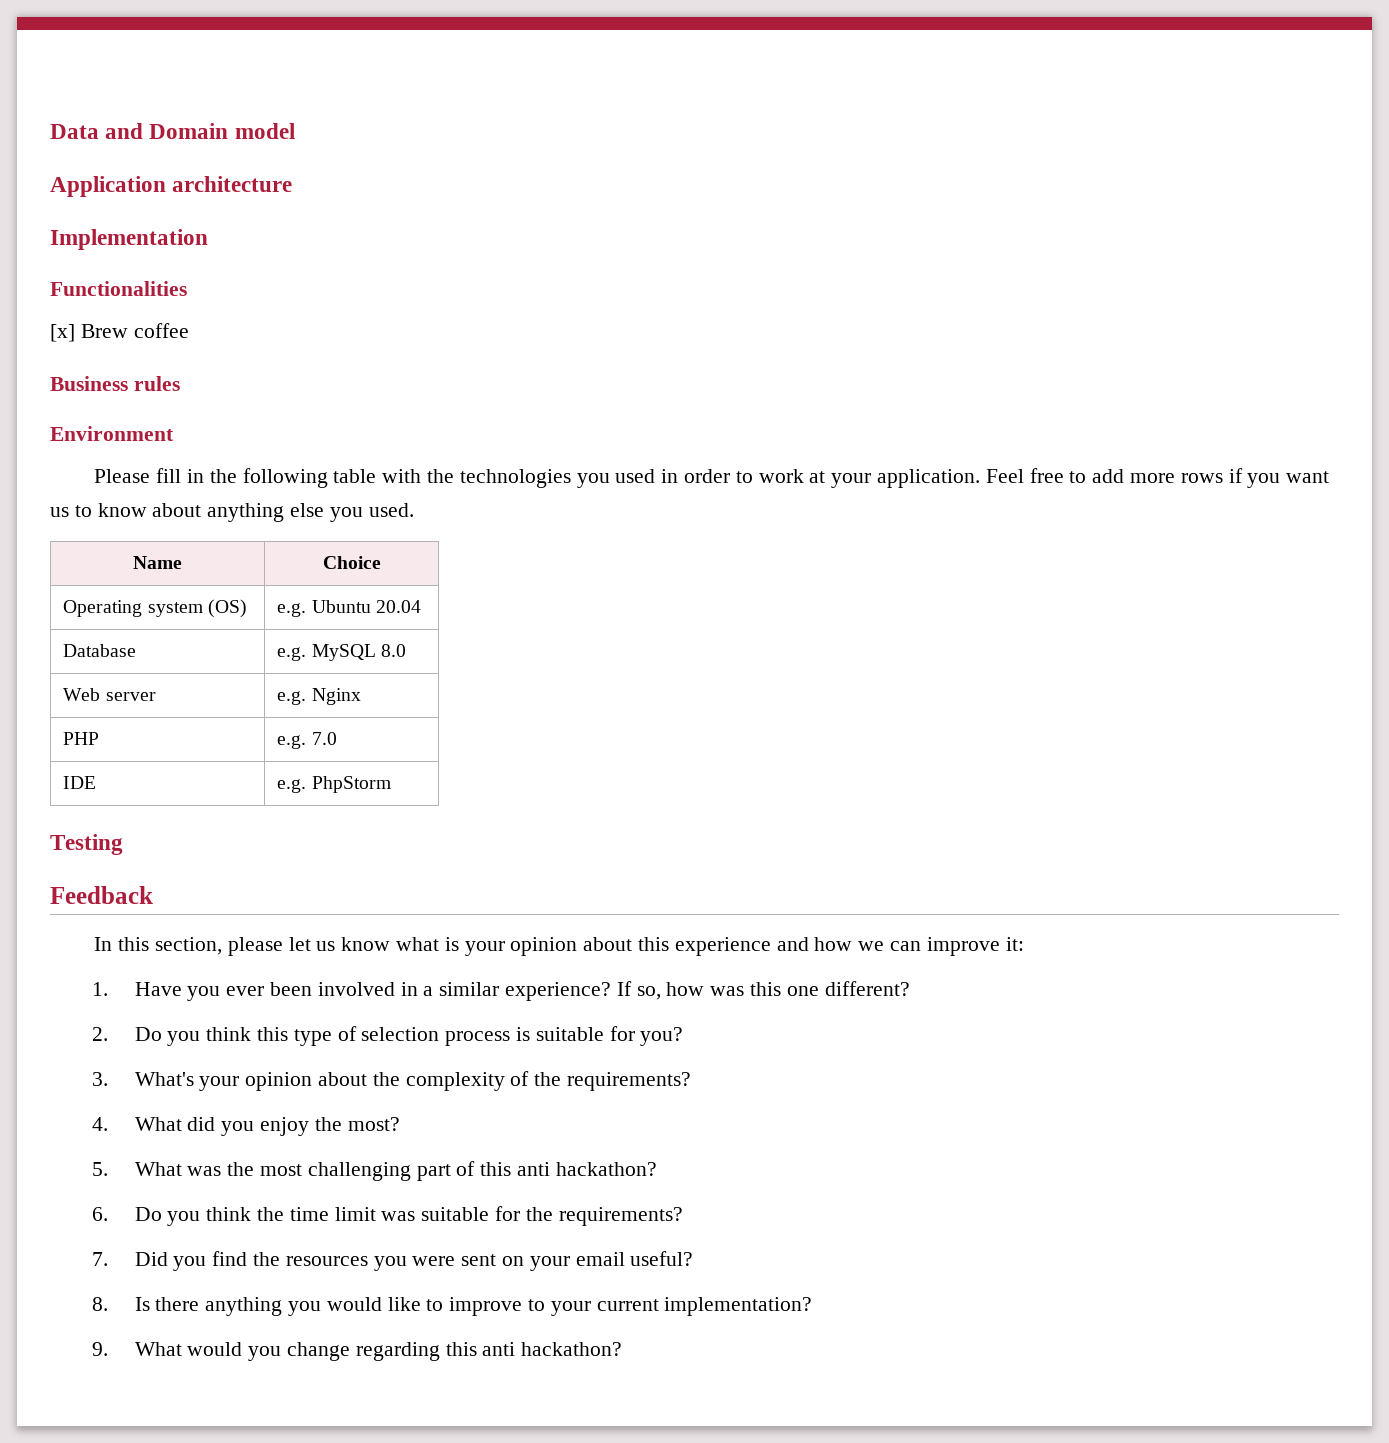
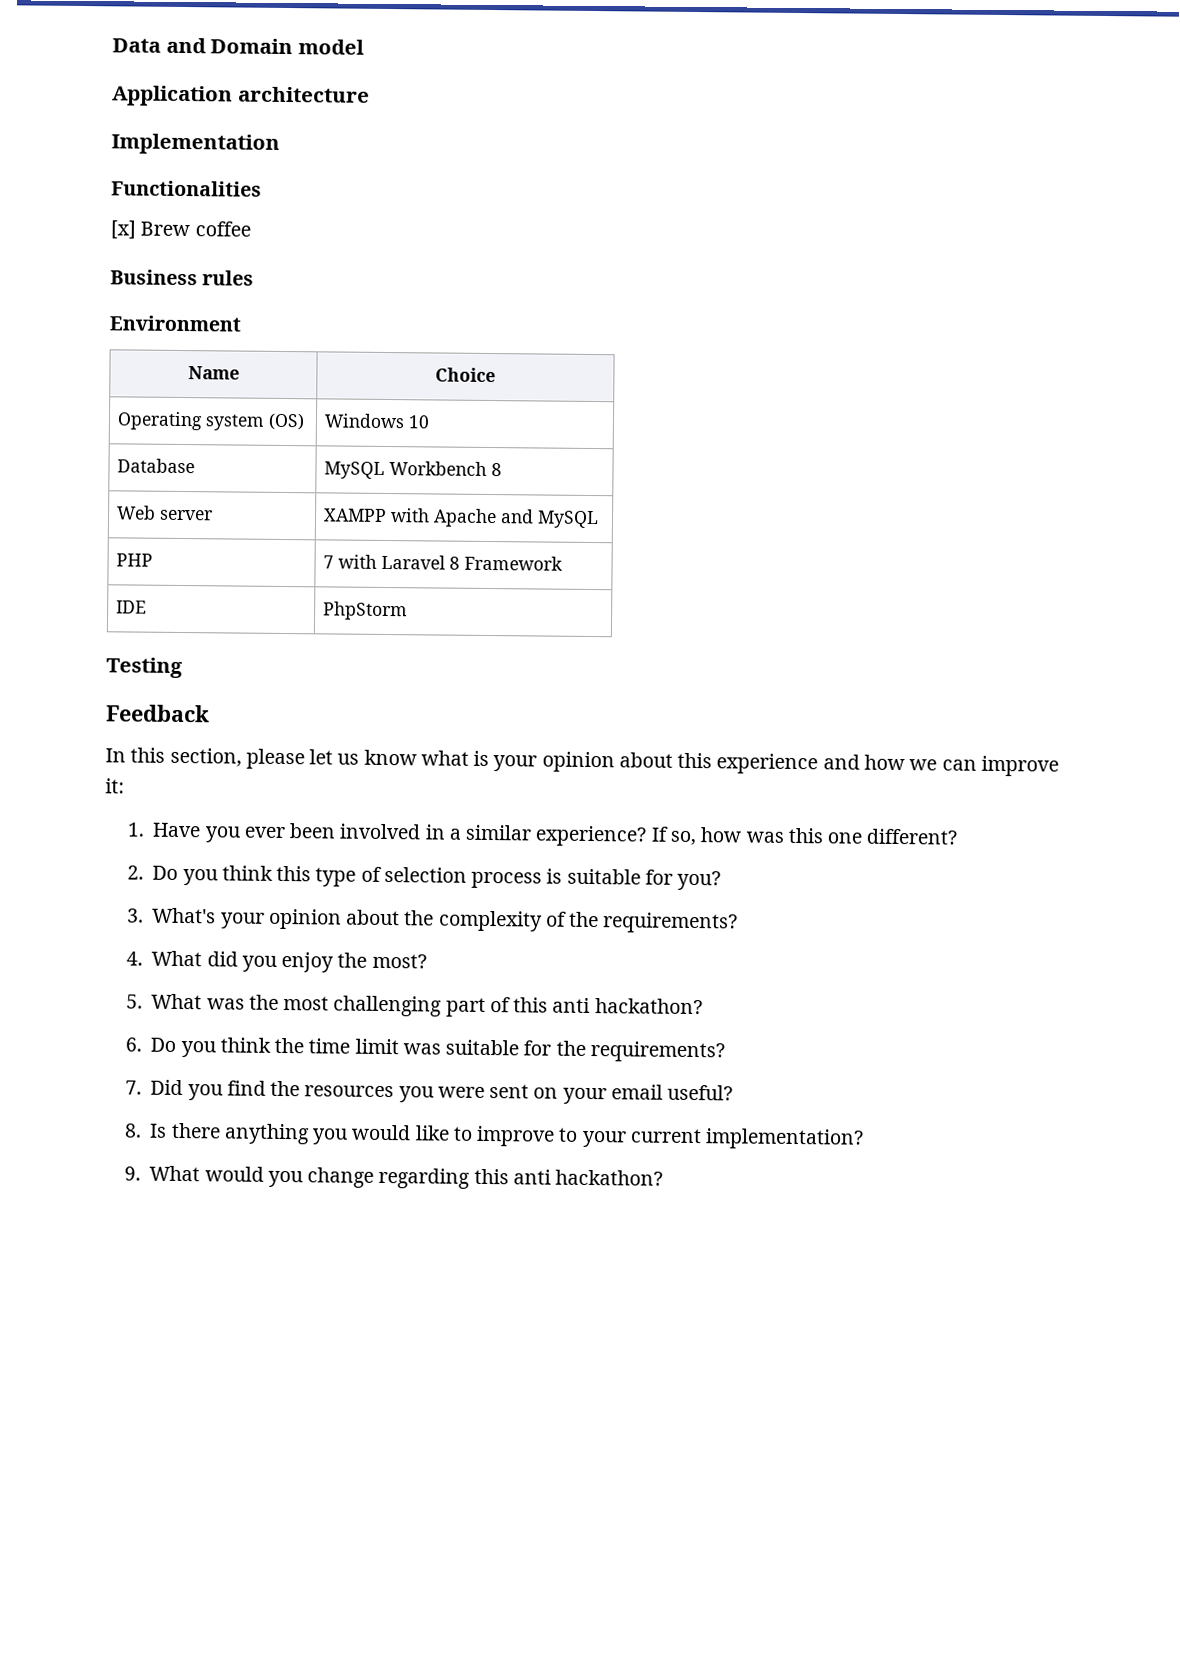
[94,468,1330,488] [50,503,414,522] // Please fill in the following table with the technologies you used in order to work at your application. Feel free to add more rows if you want us to know about anything else you used. -> (241, 323) none
[277,600,421,617] [63,644,137,657] [277,644,406,661] [63,688,156,701] [277,688,361,705] [63,732,100,745] [277,732,337,749] e.g. Ubuntu 20.04 // Database | e.g. MySQL 8.0 // Web server | e.g. Nginx // PHP | e.g. 7.0 -> [323,413,430,429] [116,458,195,474] [323,461,502,479] [115,505,213,521] [322,508,599,529] [115,553,153,567] [322,554,563,571] Windows 10 // Database | MySQL Workbench 8 // Web server | XAMPP with Apache and MySQL // PHP | 7 with Laravel 8 Framework
[277,779,307,793] e.g. -> (147, 607) none

